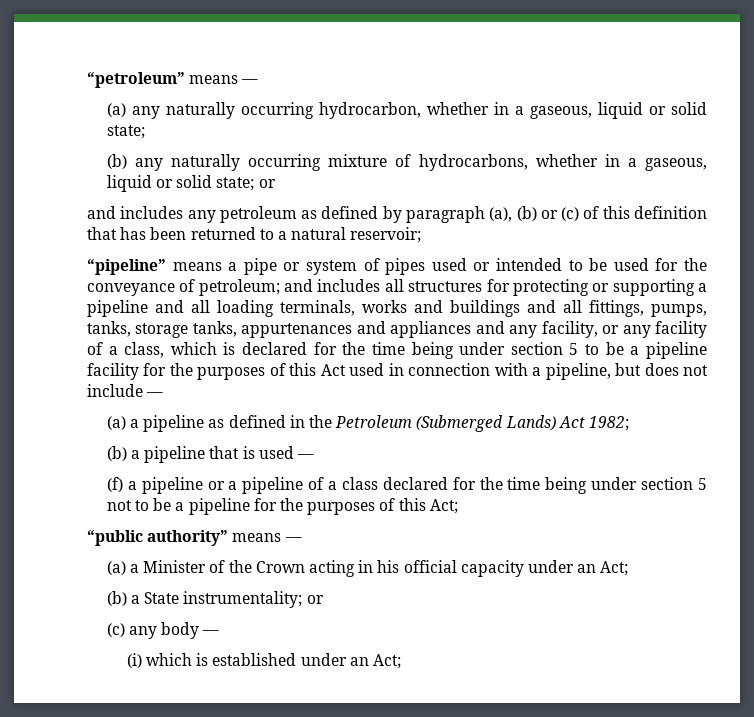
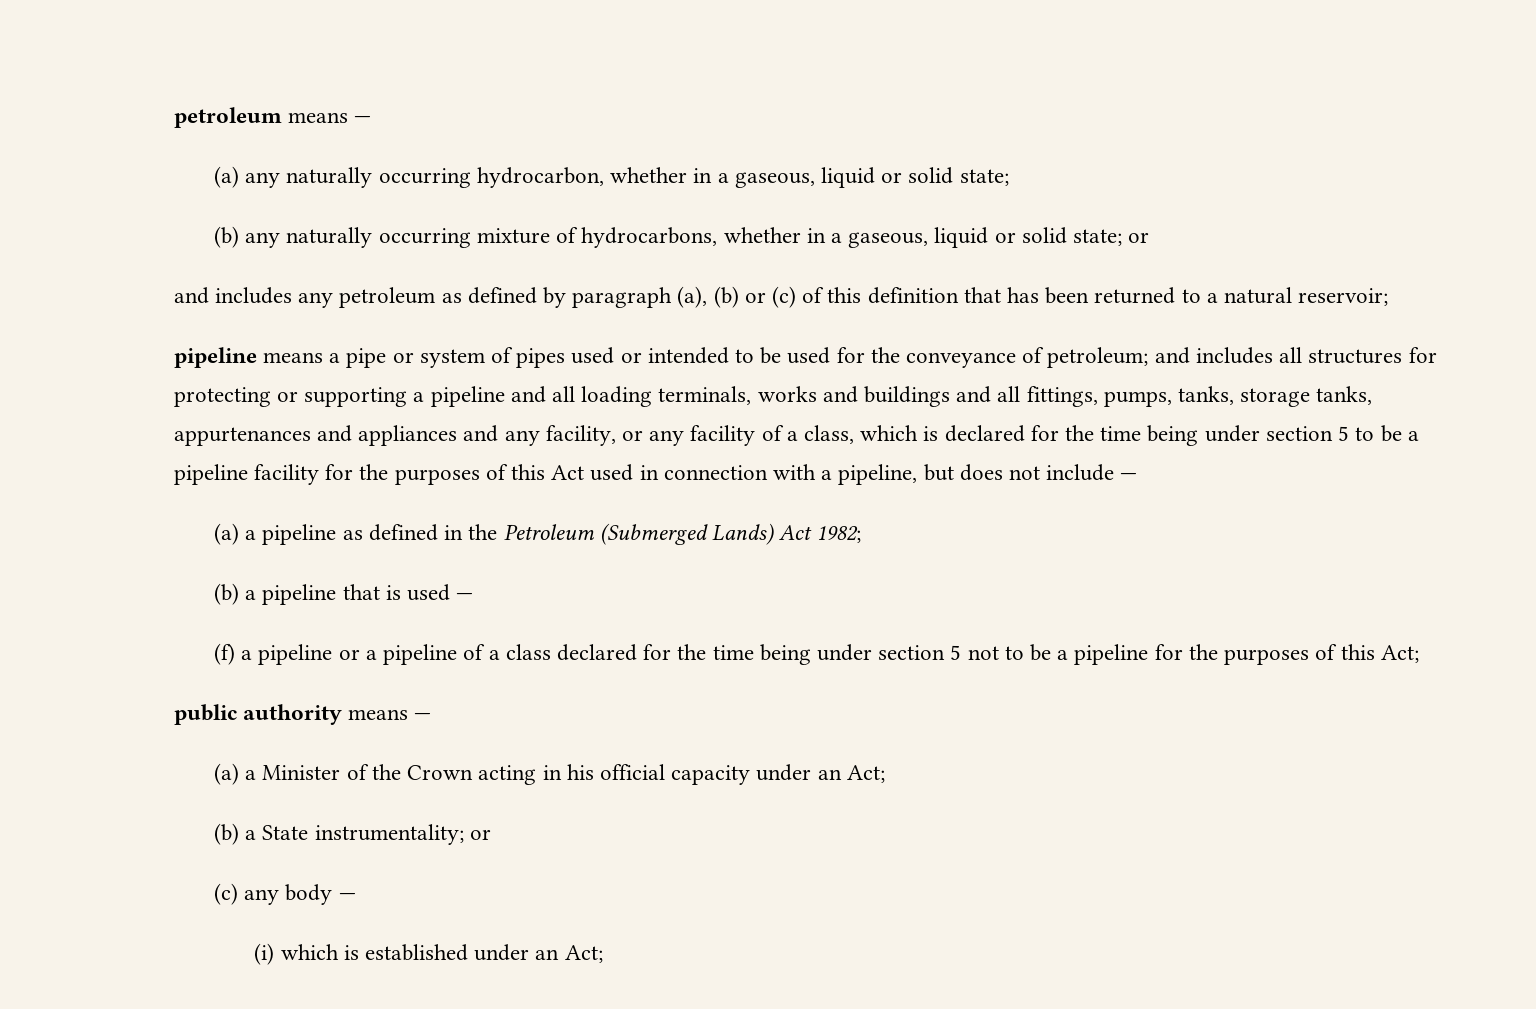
[86,72,185,88] “petroleum” -> [173,107,282,128] petroleum
[86,259,166,275] “pipeline” -> [173,347,257,368] pipeline
[86,530,229,546] “public authority” -> [173,704,342,725] public authority

